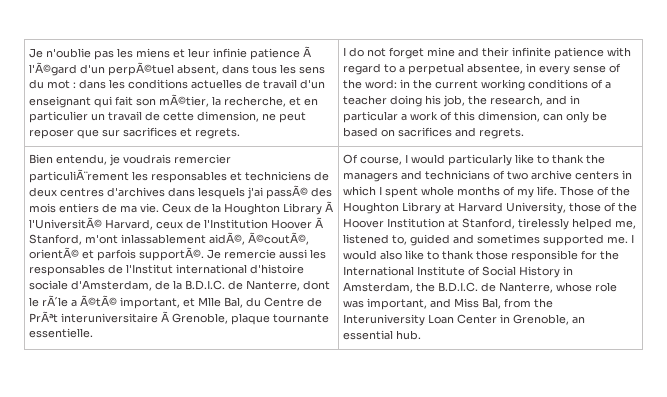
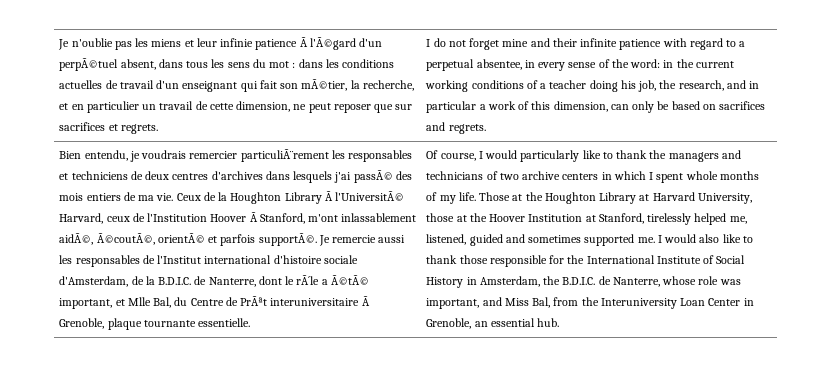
[597,186,610,196] of -> [512,194,523,201] at
[604,202,617,212] of -> [456,215,467,222] at
[343,234,408,245] listened to, -> [426,234,467,245] listened,

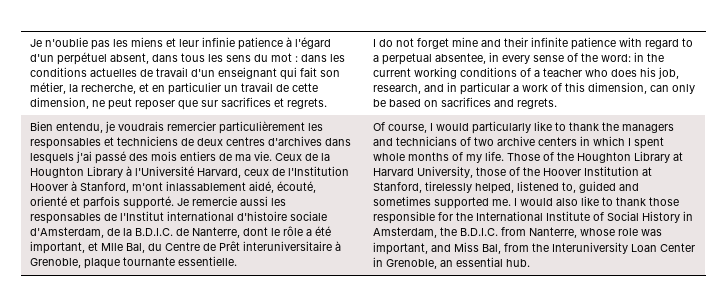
[299,37,383,50] [59,58,119,71] Ã l'Ã©gard d'un perpÃ©tuel -> [286,37,332,49] [30,52,108,65] à l'égard d'un perpétuel
[301,79,348,91] mÃ©tier, -> [30,82,67,94] métier,
[589,80,618,92] doing -> [585,69,638,77] who does
[659,80,677,89] the -> (680, 73) none
[240,149,329,162] particuliÃ¨rement -> [219,121,306,134] particulièrement
[353,170,393,183] passÃ© -> [95,151,127,164] passé
[324,191,405,201] Ã l'UniversitÃ© -> [126,166,195,176] à l'Université
[249,212,258,222] Ã -> [71,181,78,191] à
[59,233,205,245] aidÃ©, Ã©coutÃ©, orientÃ© -> [249,181,317,193] [30,196,68,206] aidé, écouté, orienté
[258,233,317,246] supportÃ©. -> [123,196,175,209] supporté.
[296,275,369,285] rÃ´le a Ã©tÃ© -> [283,226,332,236] rôle a été
[240,296,370,306] PrÃªt interuniversitaire Ã -> [219,241,342,251] Prêt interuniversitaire à
[512,194,523,201] at -> [543,152,555,161] of
[456,215,467,222] at -> [509,167,521,176] of
[694,213,747,225] [426,234,467,245] helped me, listened, -> [475,181,577,194] helped, listened to,
[598,276,611,285] de -> [501,227,527,236] from

